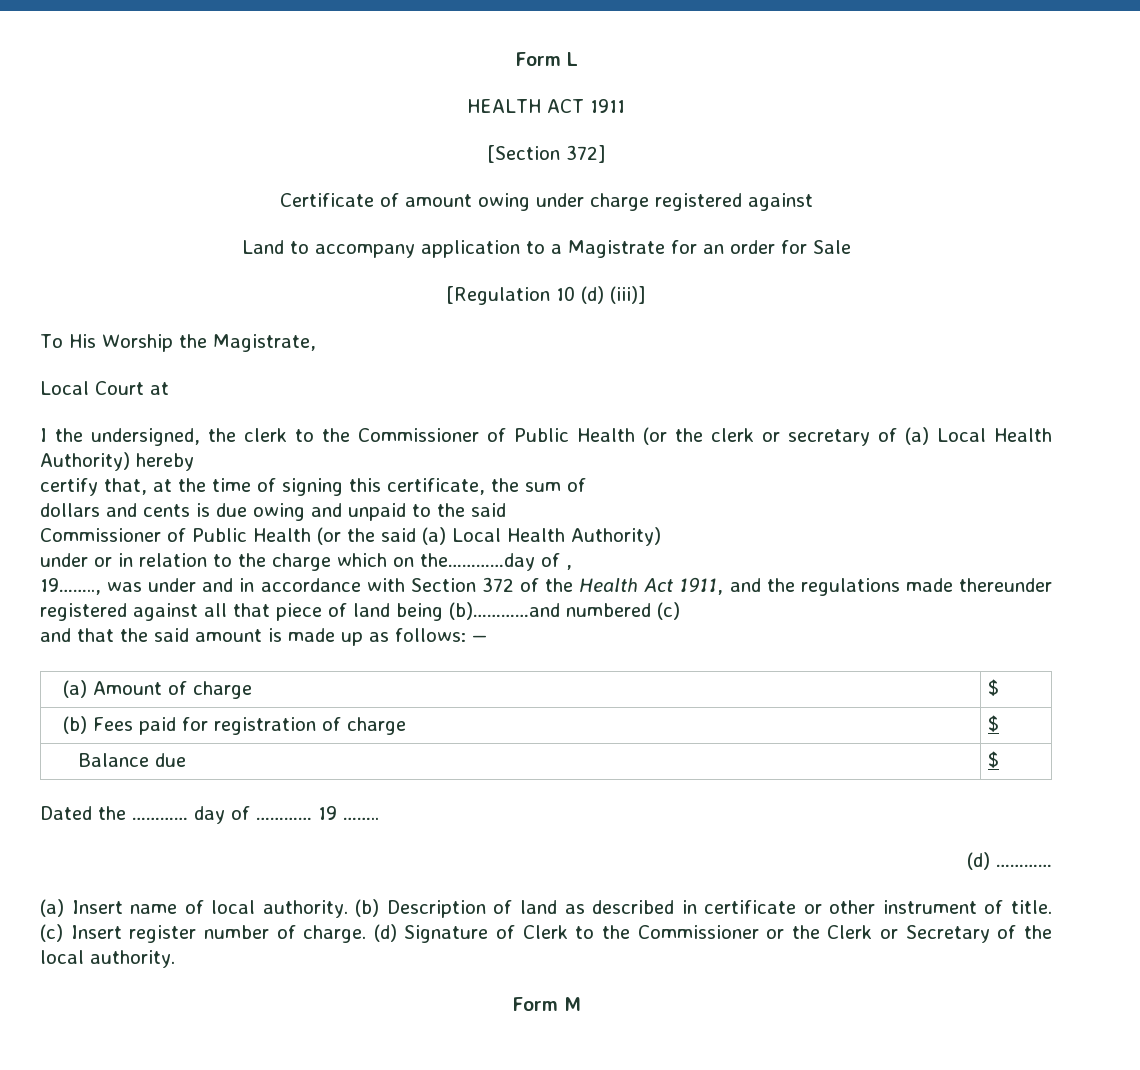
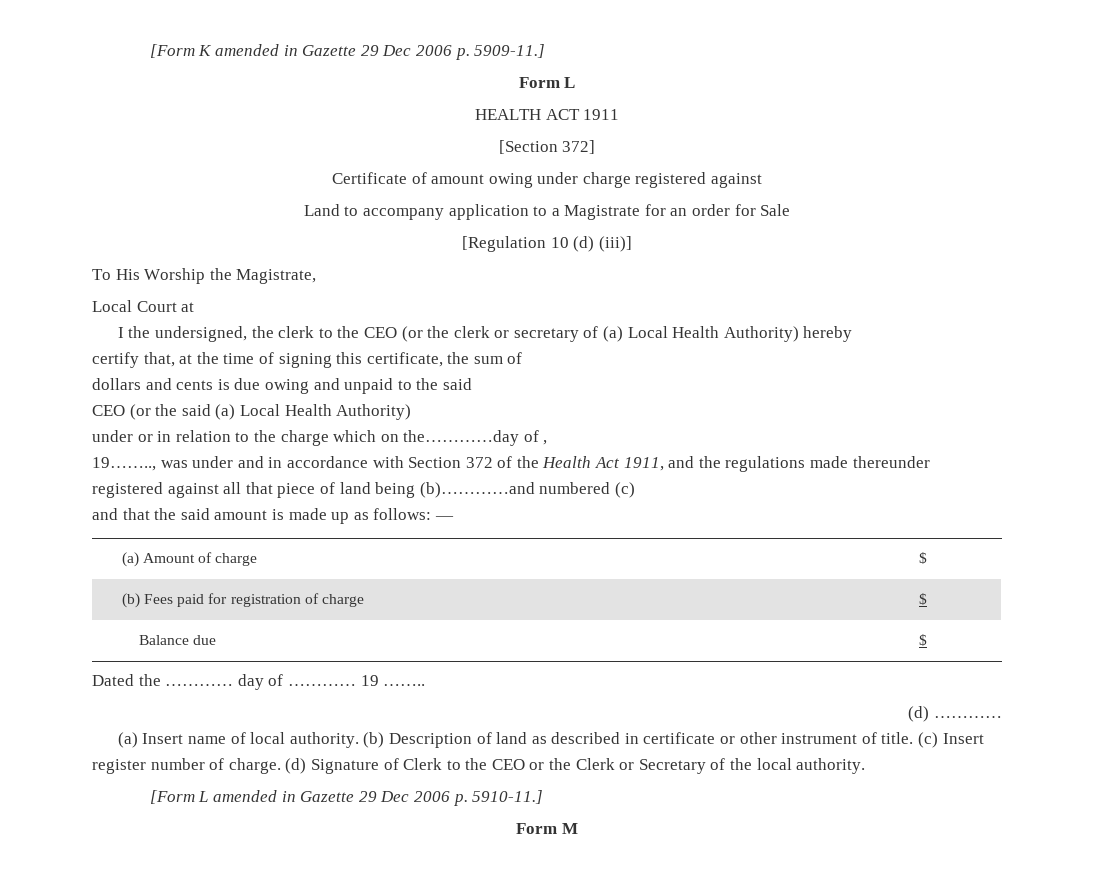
(514, 59) none -> [149,44,546,60] [Form K amended in Gazette 29 Dec 2006 p. 5909-11.] //
[358,428,635,442] Commissioner of Public Health -> [363,327,397,338] CEO
[40,528,311,542] Commissioner of Public Health -> [92,405,125,416] CEO
[637,925,759,939] Commissioner -> [491,759,525,770] CEO
(175, 959) none -> [149,790,544,806] // [Form L amended in Gazette 29 Dec 2006 p. 5910-11.]

